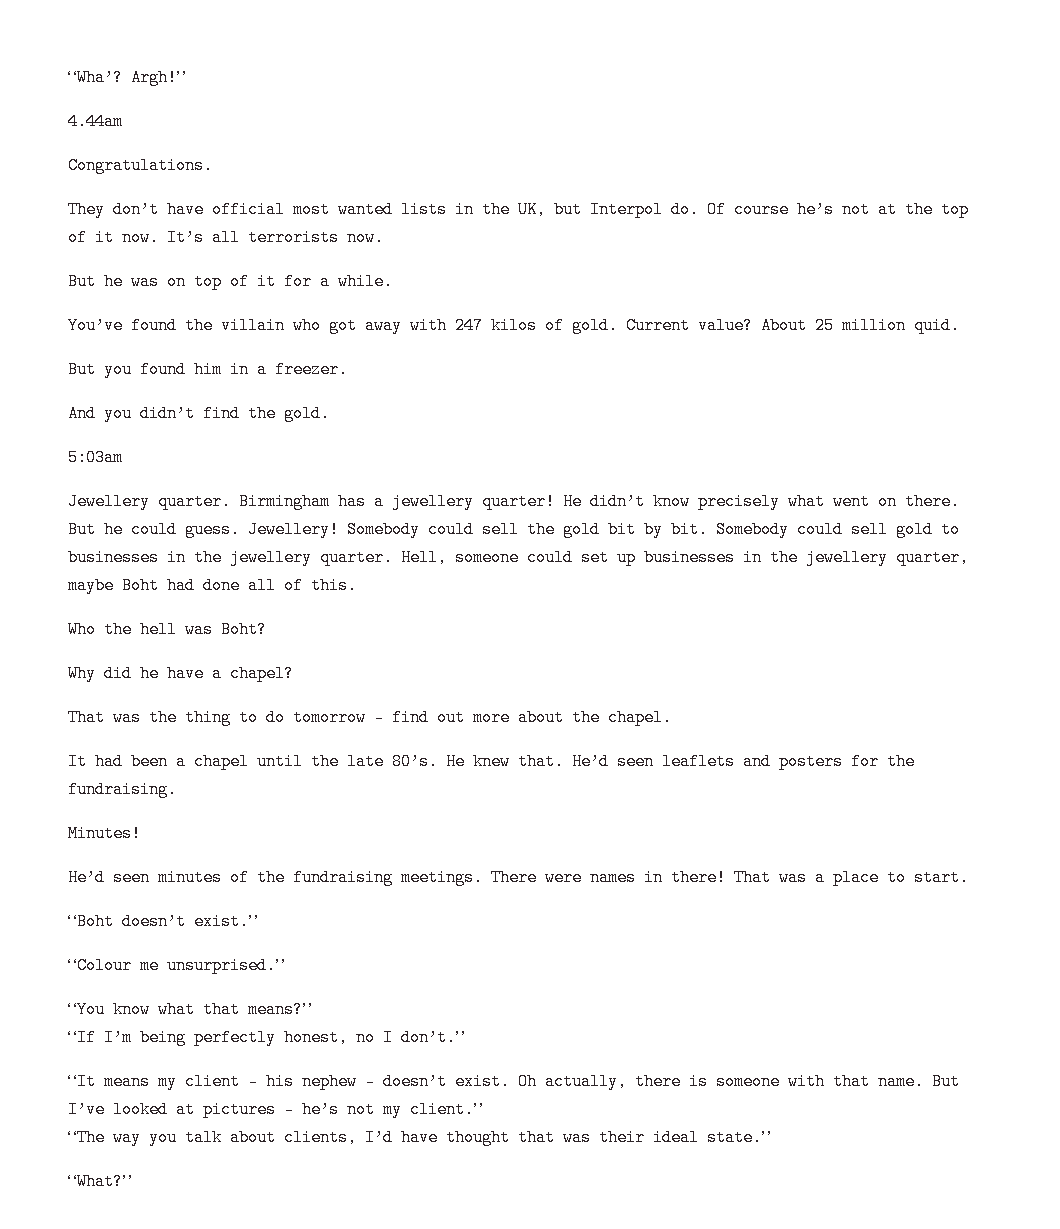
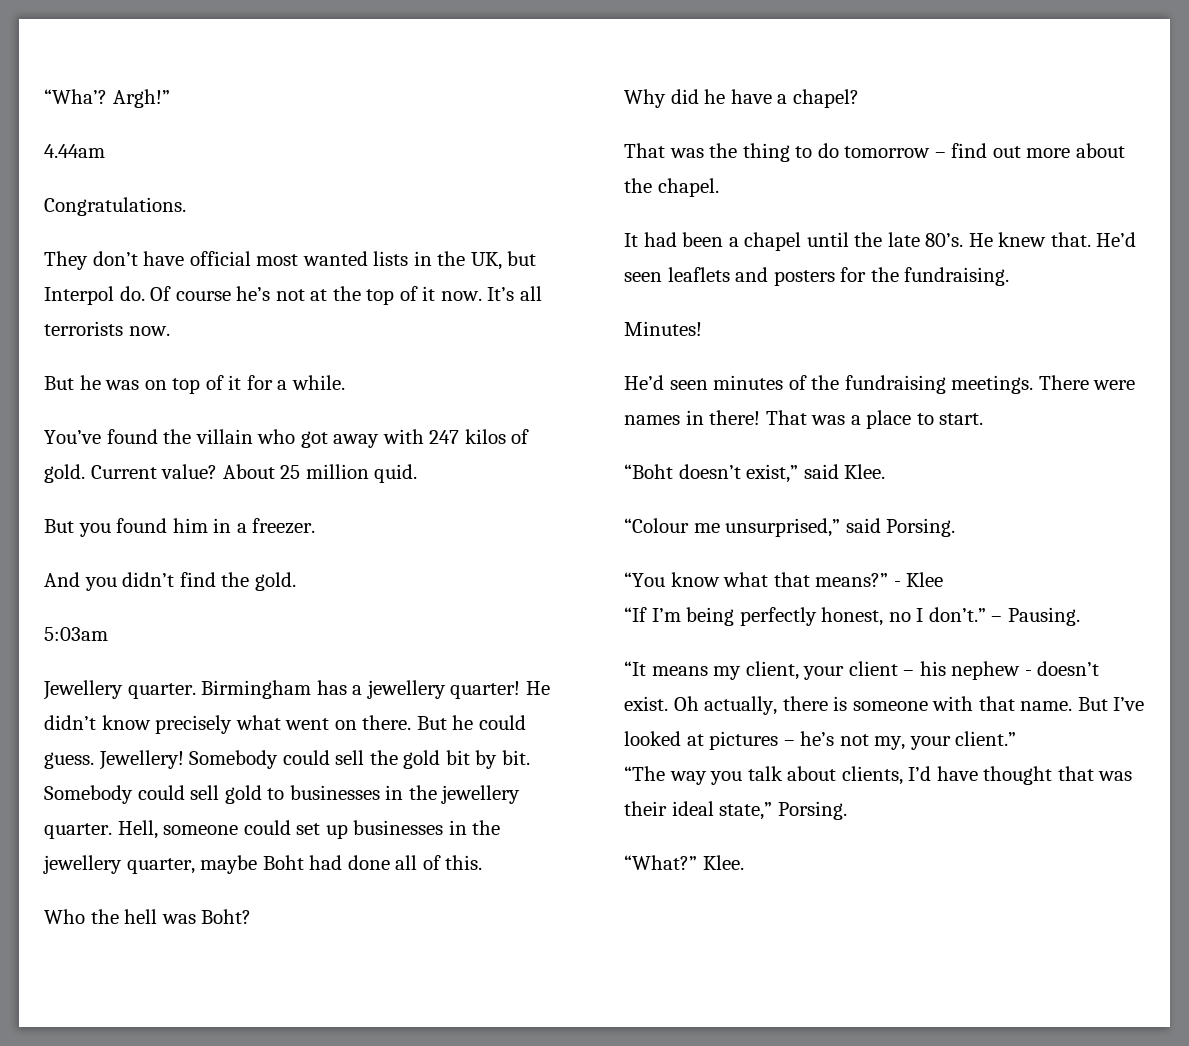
[194,913,257,930] exist.” -> [746,464,886,483] exist,” said Klee.
[167,957,284,974] unsurprised.” -> [725,518,956,537] unsurprised,” said Porsing.
(311, 1009) none -> [893,572,944,587] - Klee
(464, 1037) none -> [991,607,1080,626] – Pausing.
(177, 1081) none -> [745,661,845,680] client, your
[383,1101,402,1118] my -> [874,736,951,750] my, your
[707,1129,770,1146] state.” -> [719,801,847,820] state,” Porsing.
(131, 1181) none -> [702,855,744,870] Klee.

